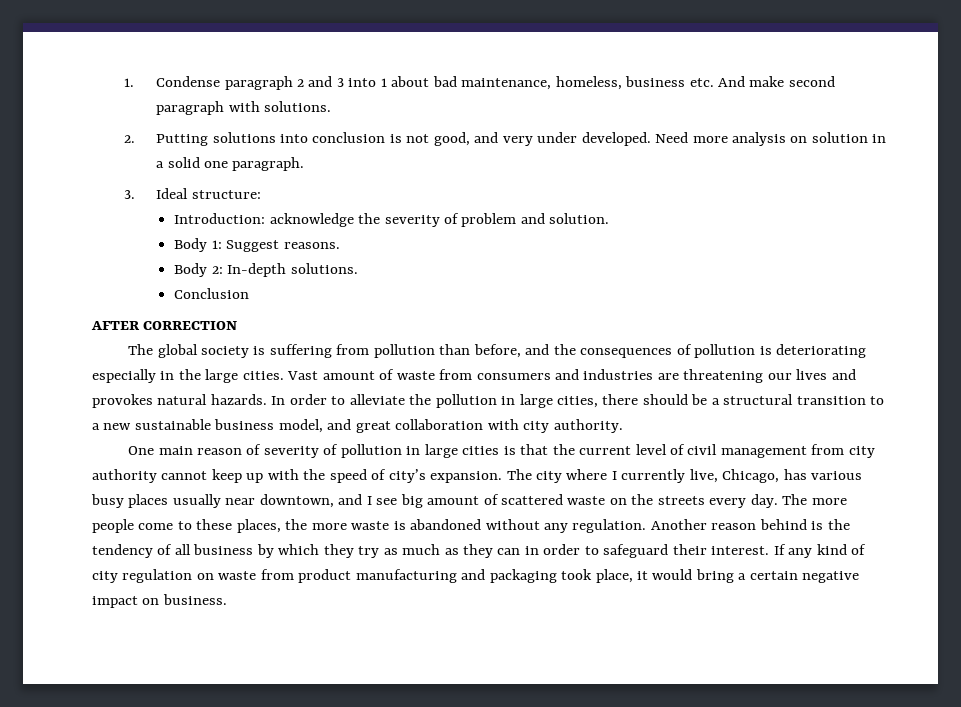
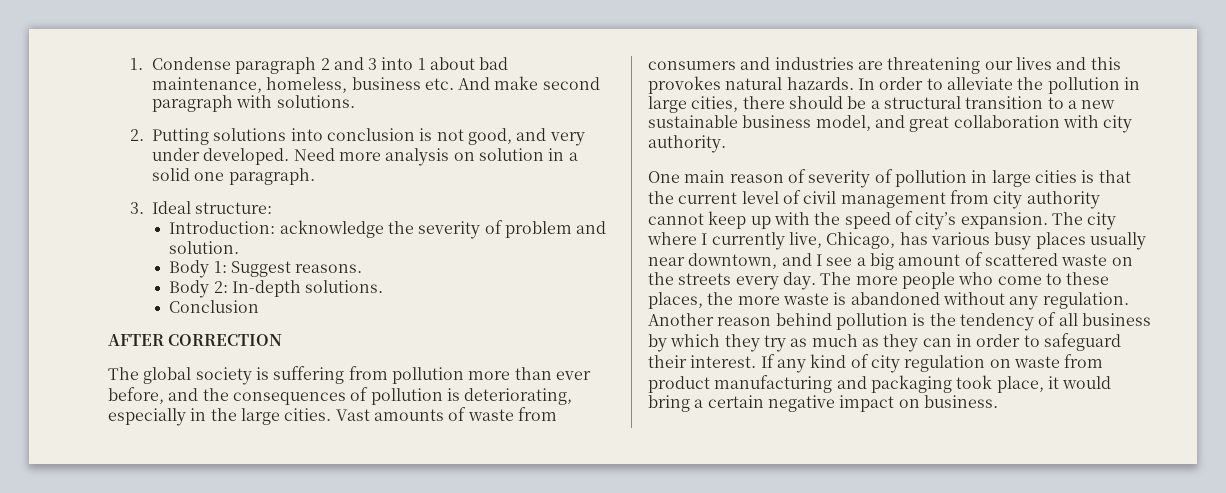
[439,344,471,355] than -> [468,367,591,380] more than ever
[775,344,866,358] deteriorating -> [464,388,573,405] deteriorating,
[322,371,375,380] amount -> [373,409,444,421] amounts
(856, 374) none -> [1090,57,1121,70] this
(398, 501) none -> [856,257,866,266] a
(134, 526) none -> [958,272,994,285] who
(807, 524) none -> [835,313,908,330] pollution

